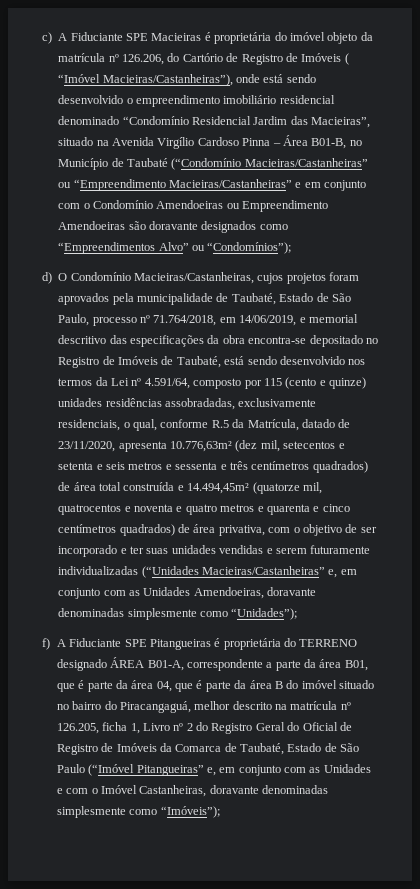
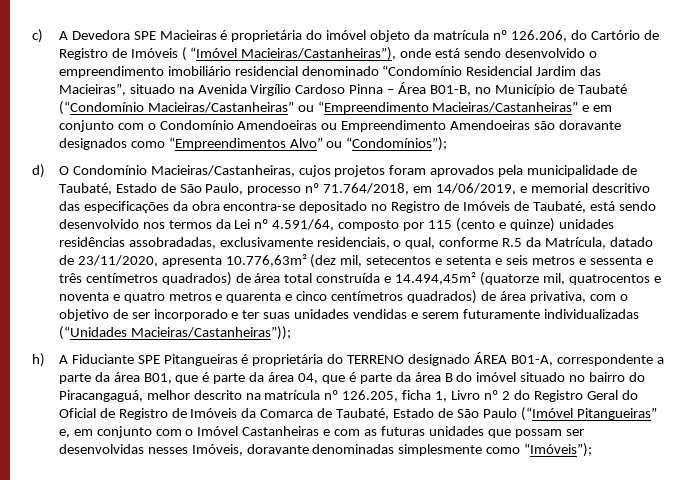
[70,32,123,41] Fiduciante -> [71,30,130,40] Devedora
[202,566,357,578] [58,587,317,599] [58,608,298,620] [42,638,50,650] Macieiras/Castanheiras” e, em conjunto com as Unidades Amendoeiras, doravante denominadas simplesmente como “Unidades”); // f) -> [130,326,291,340] [32,353,45,367] Macieiras/Castanheiras”)); // h)
[309,764,371,773] [56,785,207,797] as Unidades e com o Imóvel Castanheiras, -> [185,426,584,438] [58,444,243,456] o Imóvel Castanheiras e com as futuras unidades que possam ser desenvolvidas nesses Imóveis,

